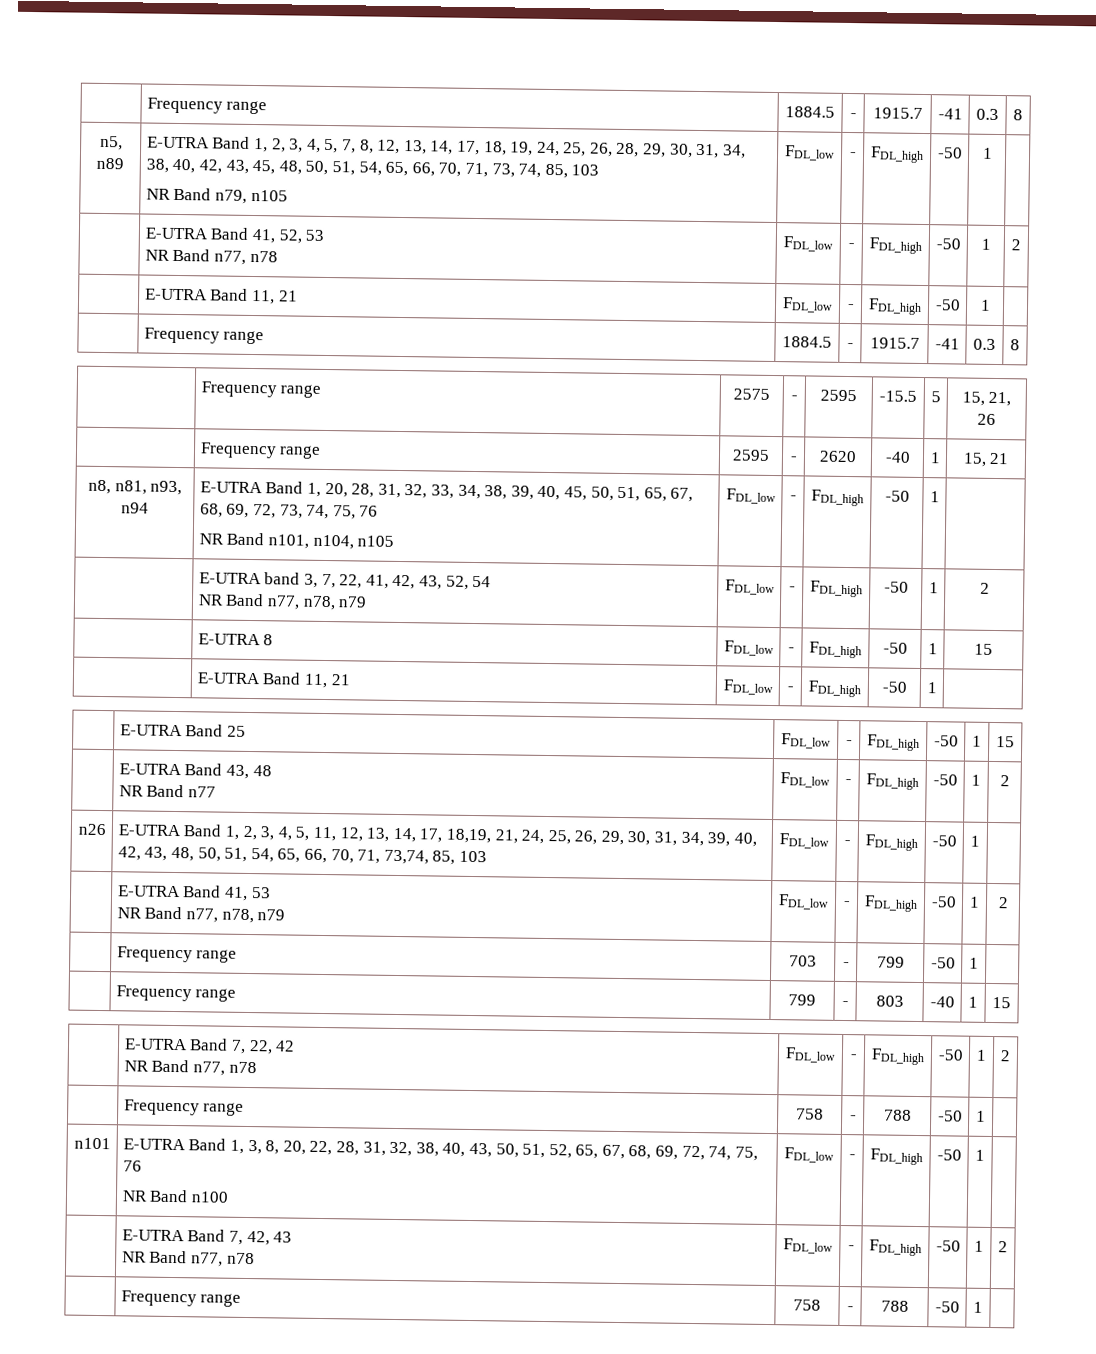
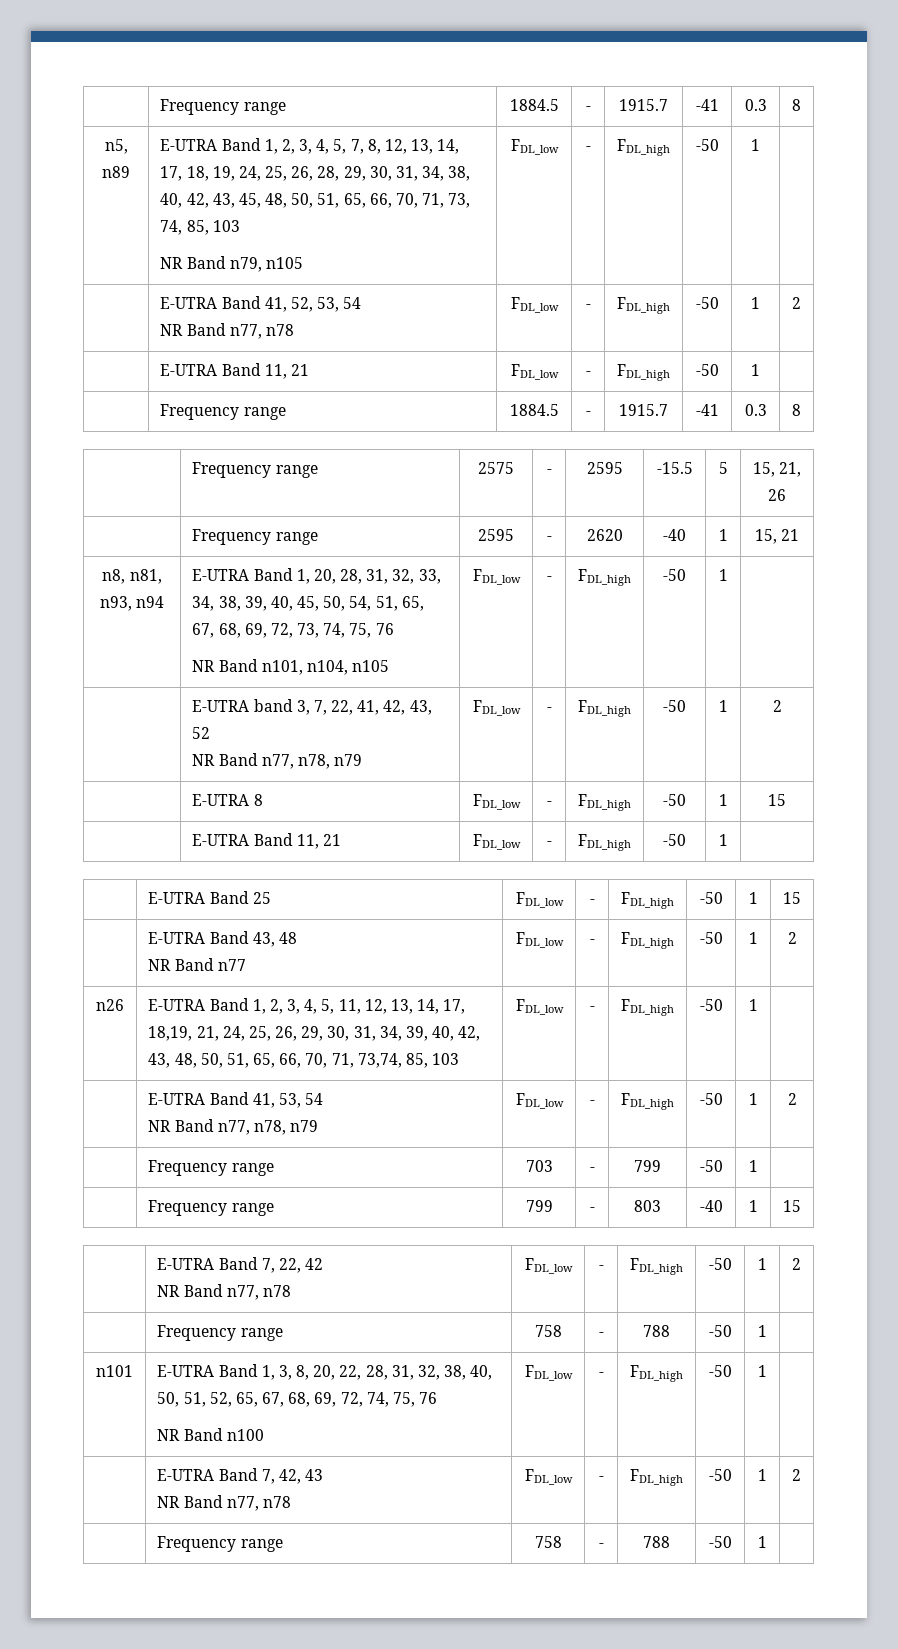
[358,161,382,176] 54, -> (340, 200) none
[305,229,325,241] 53 -> [317,297,362,312] 53, 54
(614, 493) none -> [349,596,372,611] 54,
[445,575,492,590] 52, 54 -> [192,727,211,739] 52
[250,848,274,863] 54, -> (249, 1060) none
[251,887,271,899] 53 -> [278,1093,324,1108] 53, 54
[468,1142,492,1158] 43, -> (493, 1372) none

